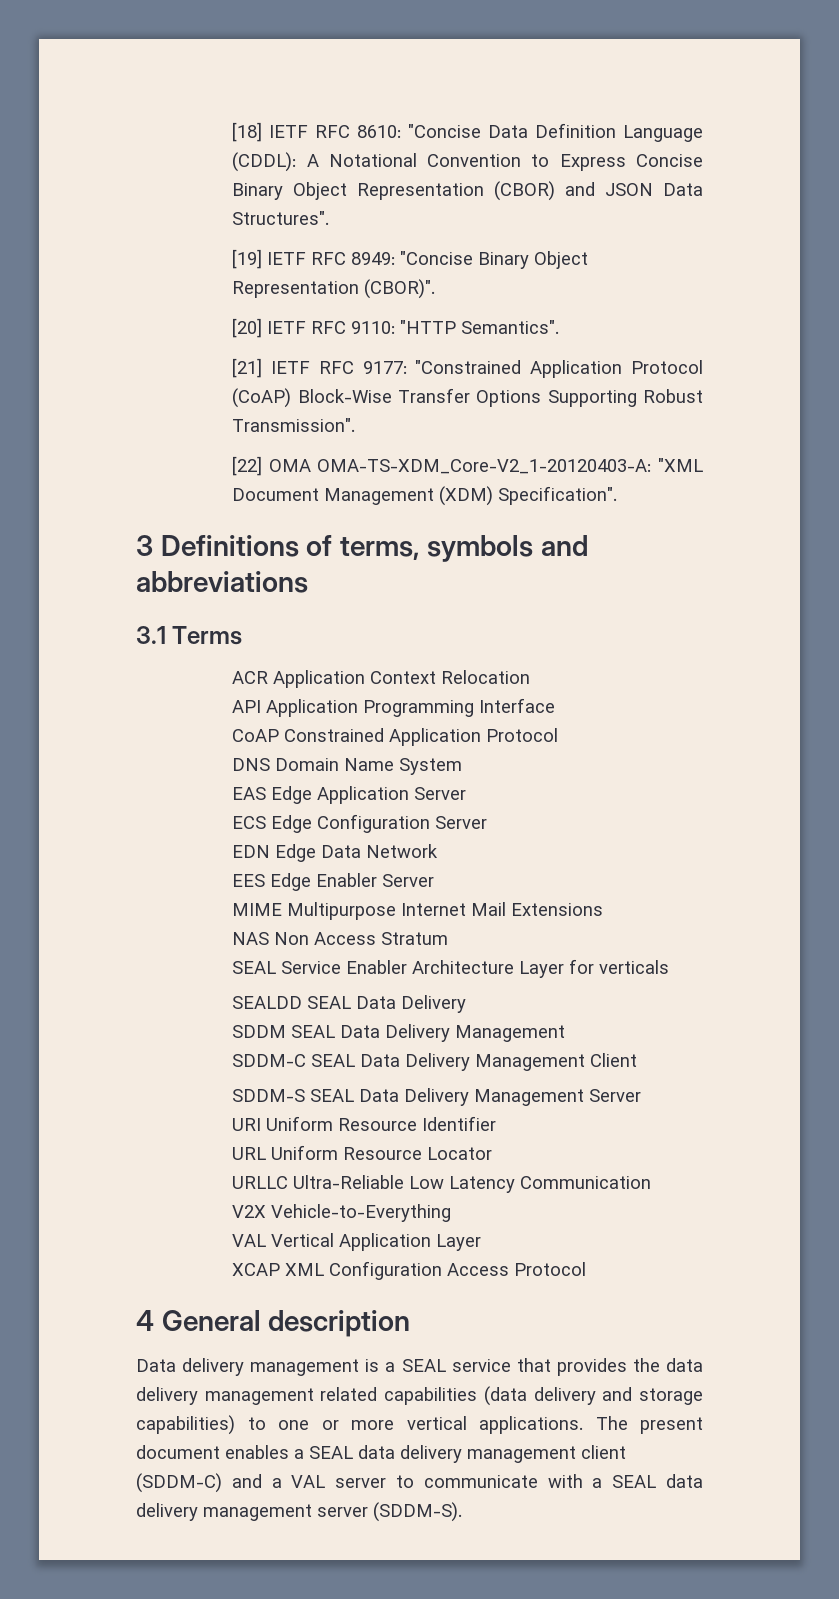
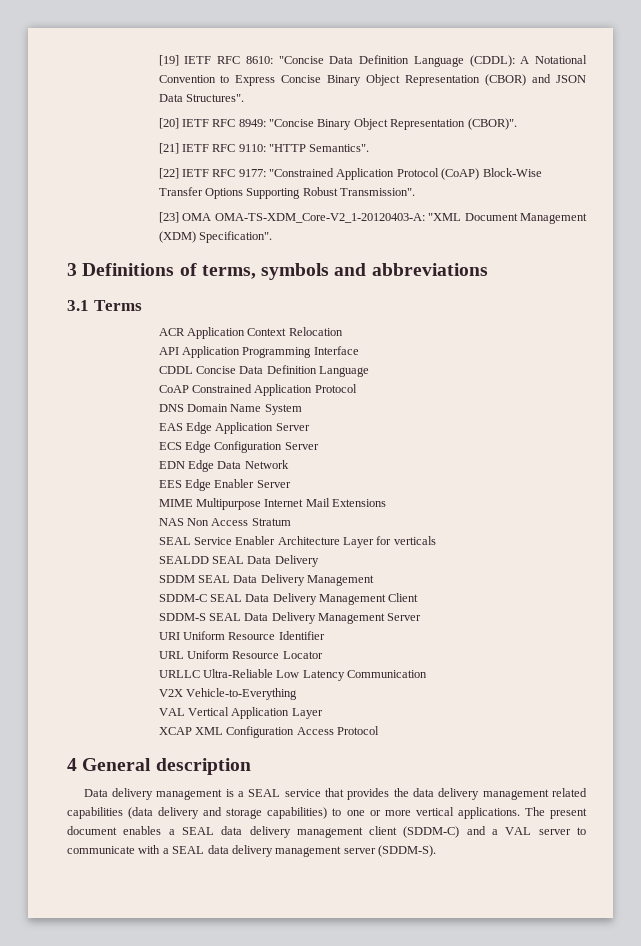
[232,122,263,142] [18] -> [158,55,179,66] [19]
[232,249,263,269] [19] -> [158,118,179,129] [20]
[232,318,263,338] [20] -> [158,143,179,154] [21]
[232,358,263,378] [21] -> [158,168,179,179] [22]
[232,456,263,476] [22] -> [158,212,179,223] [23]
(556, 705) none -> [158,365,370,377] // CDDL Concise Data Definition Language

